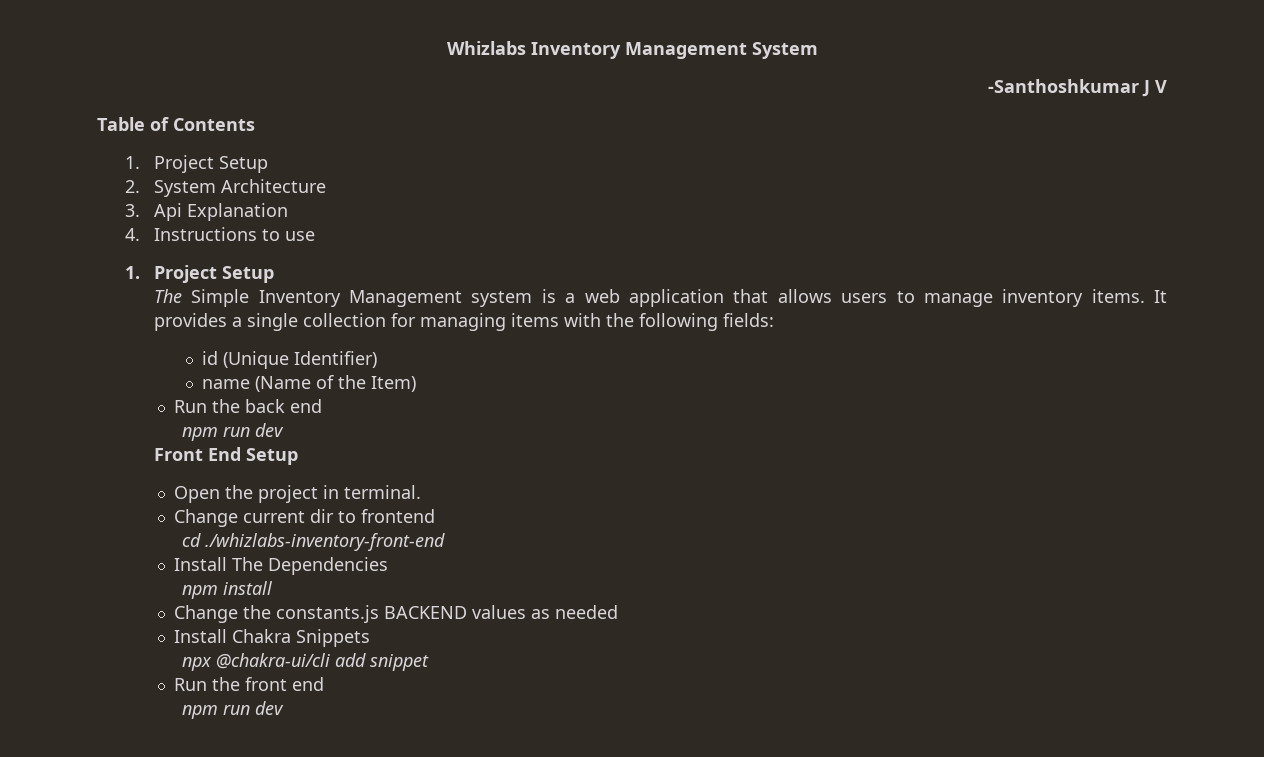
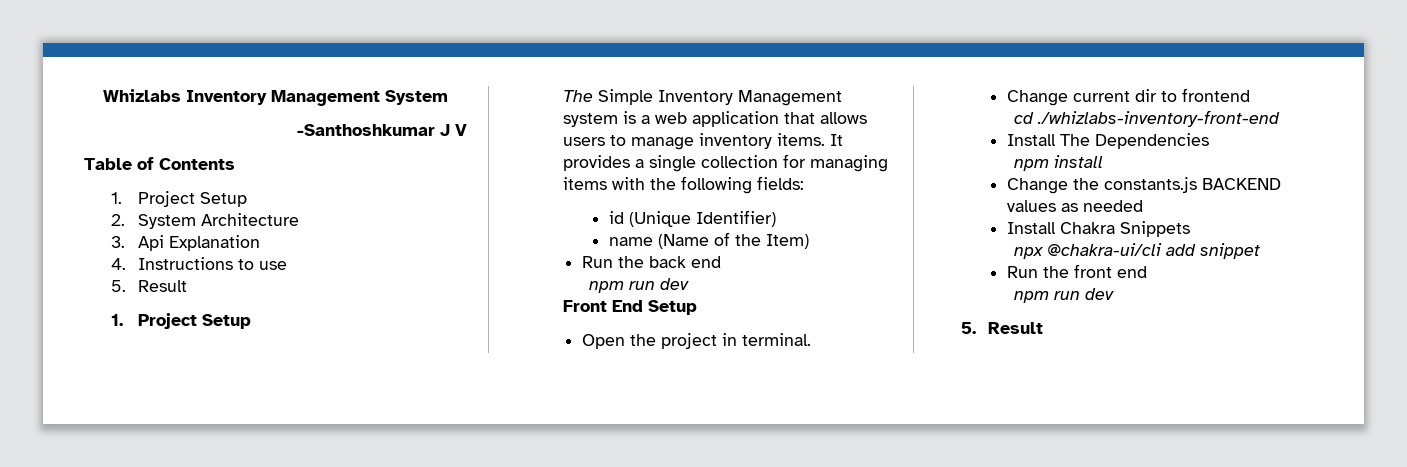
(315, 236) none -> [110,280,187,292] // 5. Result
(285, 708) none -> [960,322,1043,334] // 5. Result

